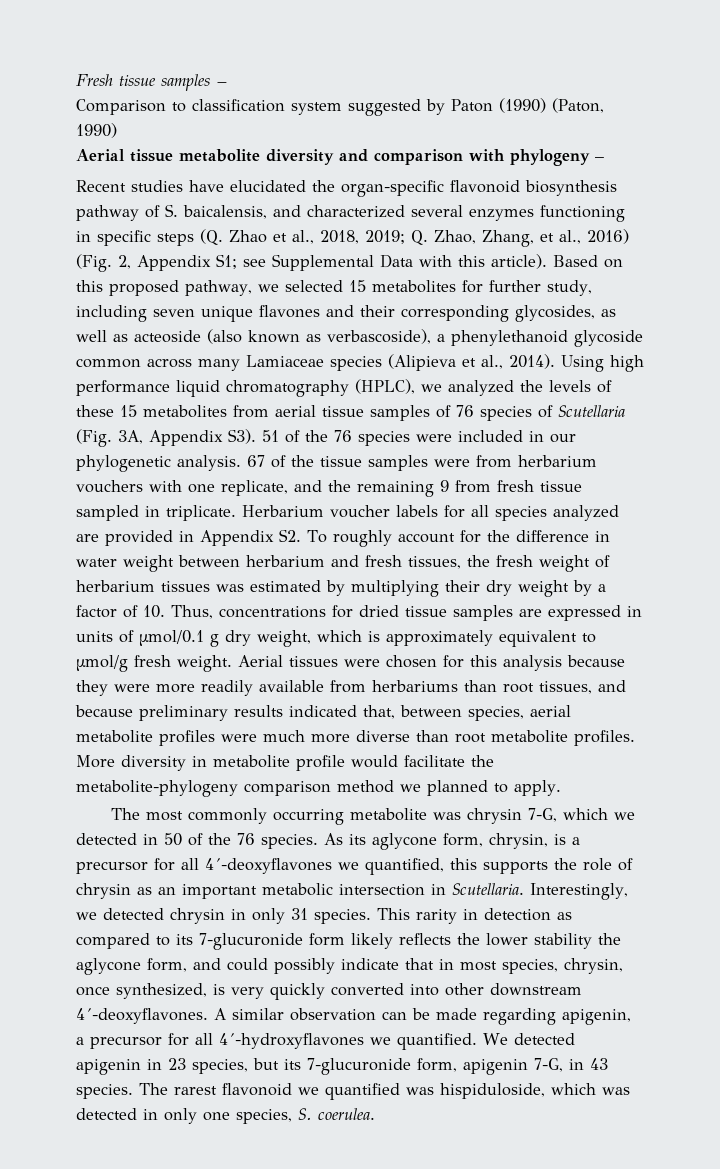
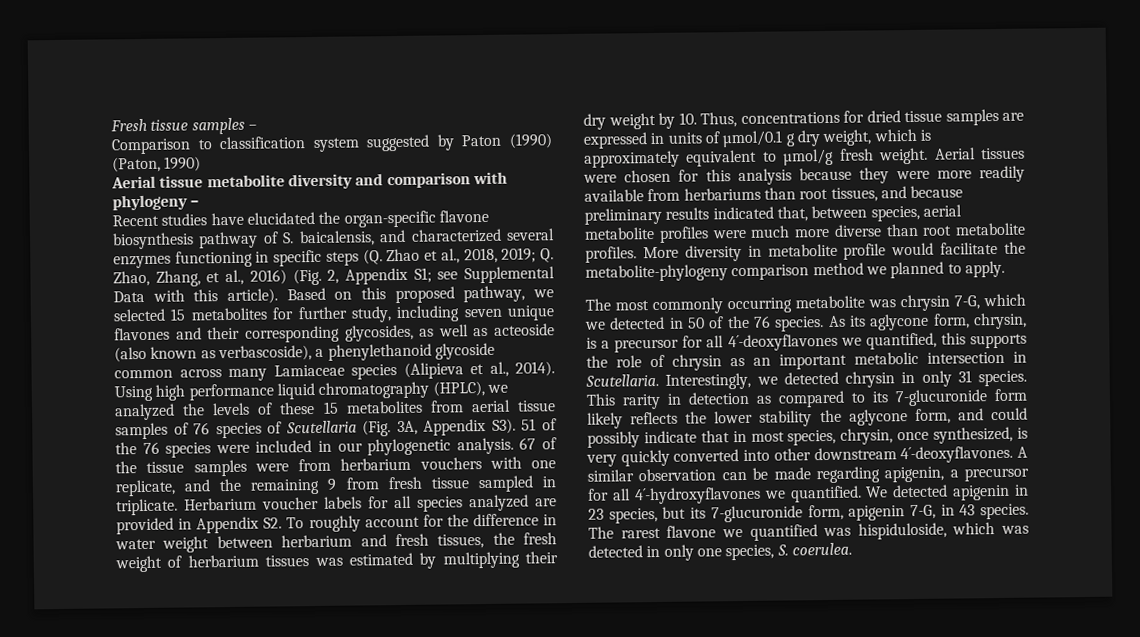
[450,180,520,193] flavonoid -> [438,209,489,223] flavone
[598,584,606,592] [76,605,138,618] a factor of -> (675, 120) none
[222,1083,292,1096] flavonoid -> [666,525,717,538] flavone

